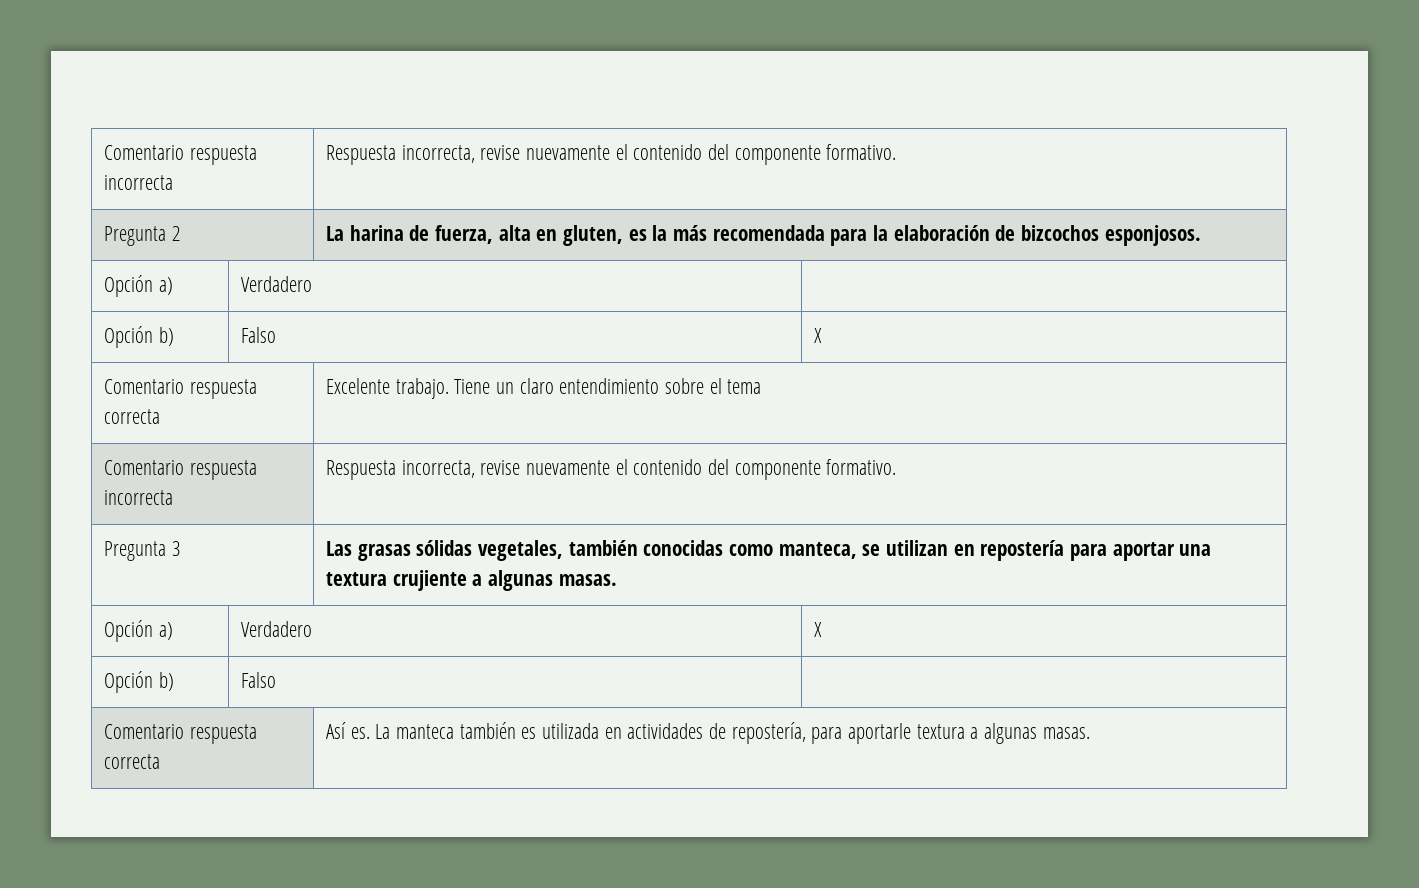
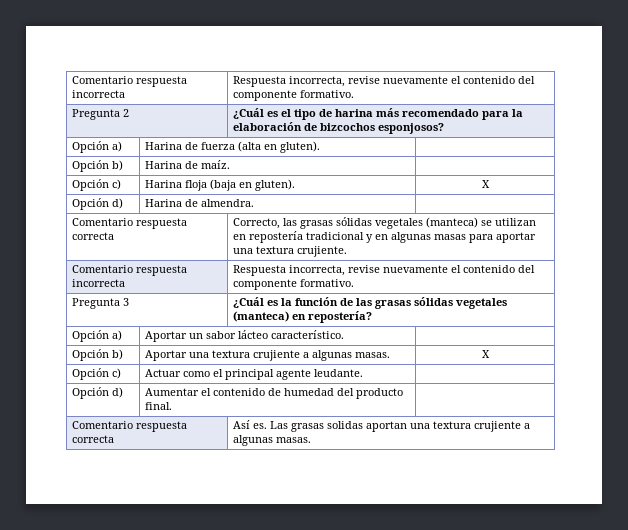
[326,225,825,246] La harina de fuerza, alta en gluten, es la más recomendada -> [233,108,480,120] ¿Cuál es el tipo de harina más recomendado
[1104,225,1201,246] [104,275,173,297] [241,276,313,292] [104,326,174,348] [241,327,277,343] [814,328,823,343] [104,379,257,399] [104,409,161,424] [326,378,762,399] esponjosos. // Opción a) | Verdadero | // Opción b) | Falso | X // Comentario respuesta correcta | Excelente trabajo. Tiene un claro entendimiento sobre el tema -> [378,123,445,134] [72,141,123,153] [145,141,321,153] [72,160,124,172] [145,160,231,169] [72,179,122,191] [145,179,296,191] [481,180,490,188] [72,198,124,210] [145,199,255,207] [72,218,188,229] [72,232,115,240] [233,217,537,229] [233,231,537,243] [233,246,348,257] esponjosos? // Opción a) | Harina de fuerza (alta en gluten). | // Opción b) | Harina de maíz. | // Opción c) | Harina floja (baja en gluten). | X // Opción d) | Harina de almendra. | // Comentario respuesta correcta | Correcto, las grasas sólidas vegetales (manteca) se utilizan en repostería tradicional y en algunas masas para aportar una textura crujiente.
[326,540,1212,561] [326,570,617,591] [104,620,173,642] [241,621,313,637] [814,622,823,637] [104,671,174,693] [241,672,277,688] Las grasas sólidas vegetales, también conocidas como manteca, se utilizan en repostería para aportar una textura crujiente a algunas masas. // Opción a) | Verdadero | X // Opción b) | Falso -> [233,297,508,309] [233,311,373,323] [72,330,123,342] [145,330,345,342] [72,349,124,361] [145,350,391,361] [481,350,490,358] [72,368,122,380] [145,369,364,380] [72,387,124,399] [145,388,404,399] [145,402,173,410] ¿Cuál es la función de las grasas sólidas vegetales (manteca) en repostería? // Opción a) | Aportar un sabor lácteo característico. | // Opción b) | Aportar una textura crujiente a algunas masas. | X // Opción c) | Actuar como el principal agente leudante. | // Opción d) | Aumentar el contenido de humedad del producto final.
[375,722,965,744] La manteca también es utilizada en actividades de repostería, para aportarle textura -> [270,421,522,432] Las grasas solidas aportan una textura crujiente

